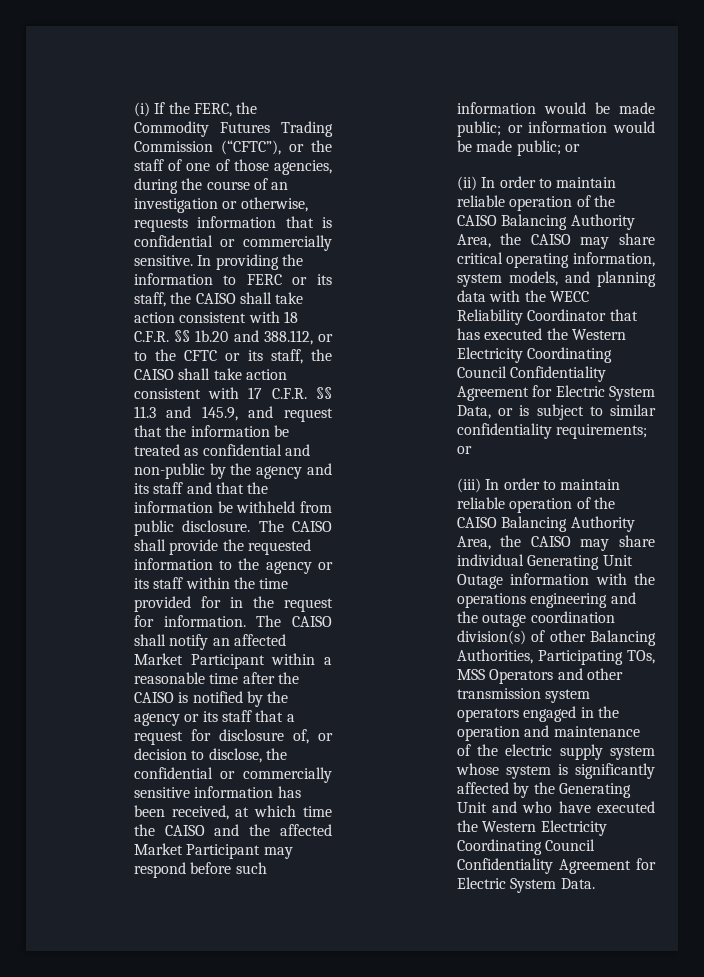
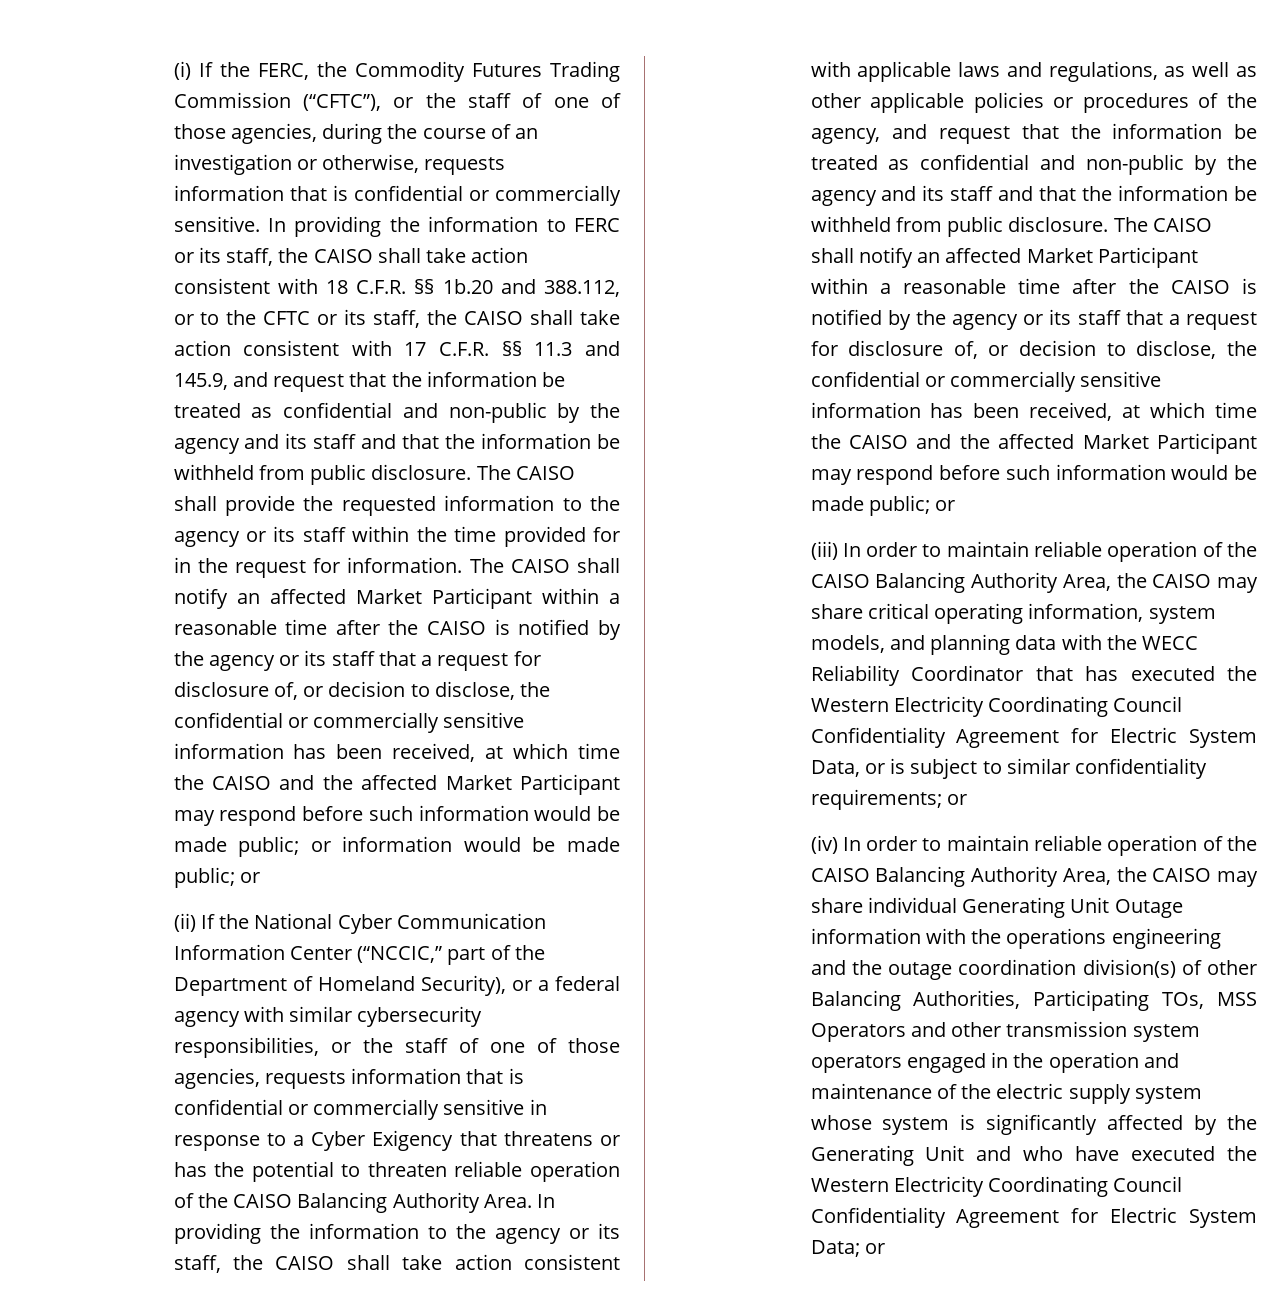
(477, 183) none -> [200,913,546,934] [173,944,545,965] [173,975,620,996] [173,1006,483,1027] [173,1037,620,1058] [173,1068,524,1089] [173,1099,547,1120] [173,1130,620,1151] [173,1161,620,1182] [173,1192,556,1213] [173,1223,620,1244] [173,1254,620,1273] [810,61,1257,82] [810,92,1257,113] [810,123,1257,144] [810,154,1257,175] [810,185,1257,206] [810,216,1212,237] [810,247,1198,268] [810,278,1257,294] [810,309,1257,330] [810,340,1257,359] [810,371,1162,392] [810,402,1257,421] [810,433,1257,454] [810,464,1257,485] [810,495,956,516] [810,541,838,560] If the National Cyber Communication Information Center (“NCCIC,” part of the Department of Homeland Security), or a federal agency with similar cybersecurity responsibilities, or the staff of one of those agencies, requests information that is confidential or commercially sensitive in response to a Cyber Exigency that threatens or has the potential to threaten reliable operation of the CAISO Balancing Authority Area. In providing the information to the agency or its staff, the CAISO shall take action consistent with applicable laws and regulations, as well as other applicable policies or procedures of the agency, and request that the information be treated as confidential and non-public by the agency and its staff and that the information be withheld from public disclosure. The CAISO shall notify an affected Market Participant within a reasonable time after the CAISO is notified by the agency or its staff that a request for disclosure of, or decision to disclose, the confidential or commercially sensitive information has been received, at which time the CAISO and the affected Market Participant may respond before such information would be made public; or // (iii)
[456,478,481,493] (iii) -> [810,835,838,854] (iv)
[560,878,595,889] Data. -> [810,1240,885,1257] Data; or

